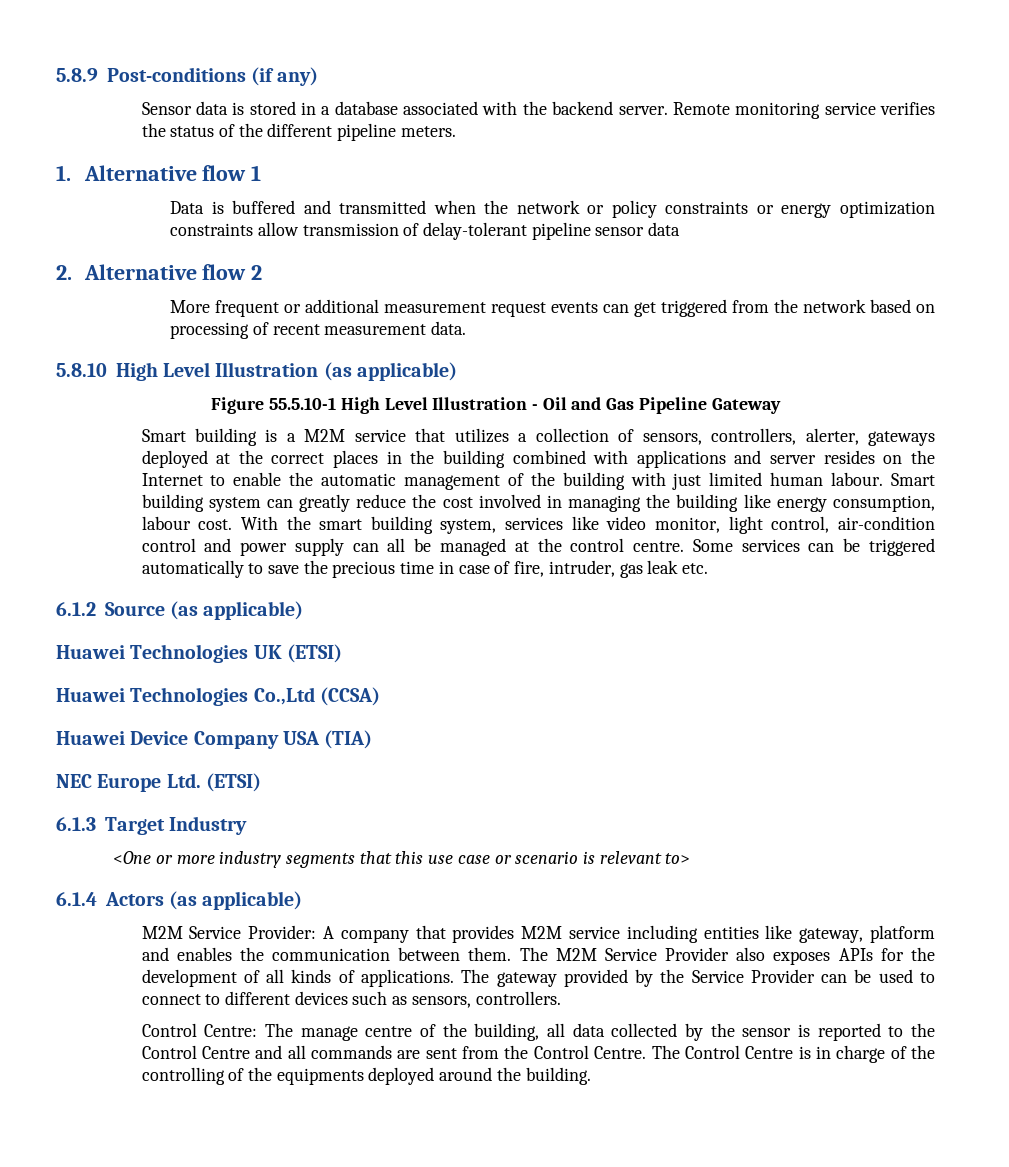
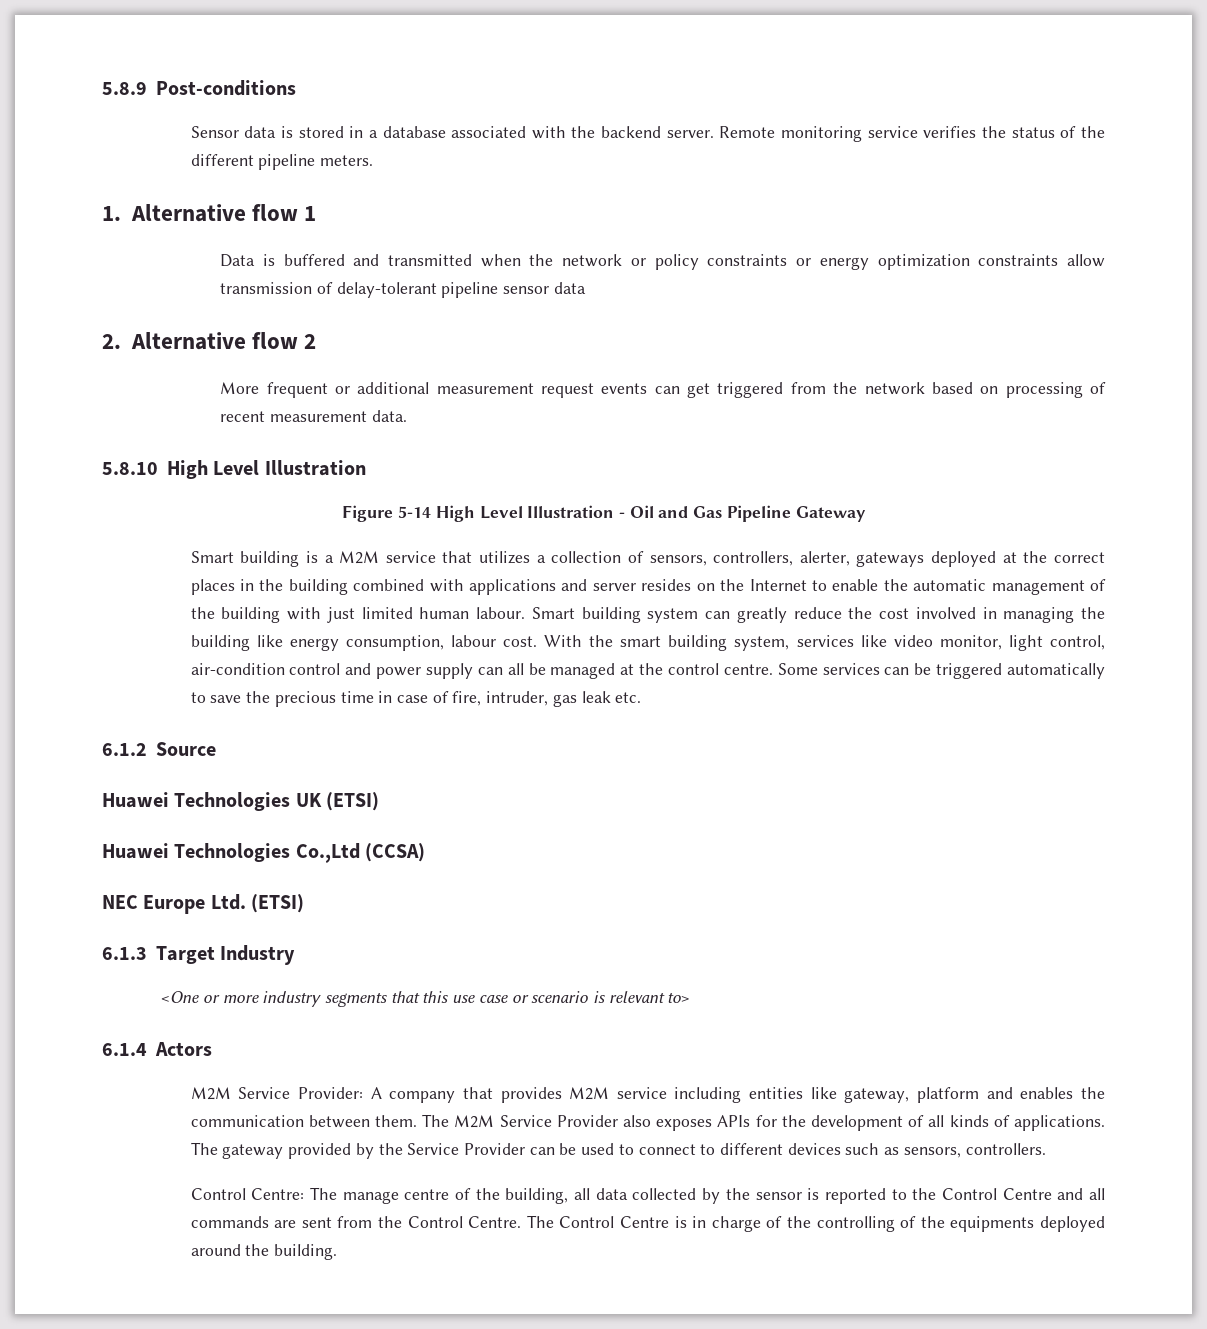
[251,67,319,86] (if any) -> (296, 88) none
[323,362,457,381] (as applicable) -> (366, 468) none
[269,397,337,410] 55.5.10-1 -> [398,506,432,518] 5-14
[170,601,304,620] (as applicable) -> (216, 749) none
[56,730,373,749] // Huawei Device Company USA (TIA) -> (426, 852) none
[169,891,303,910] (as applicable) -> (212, 1049) none

